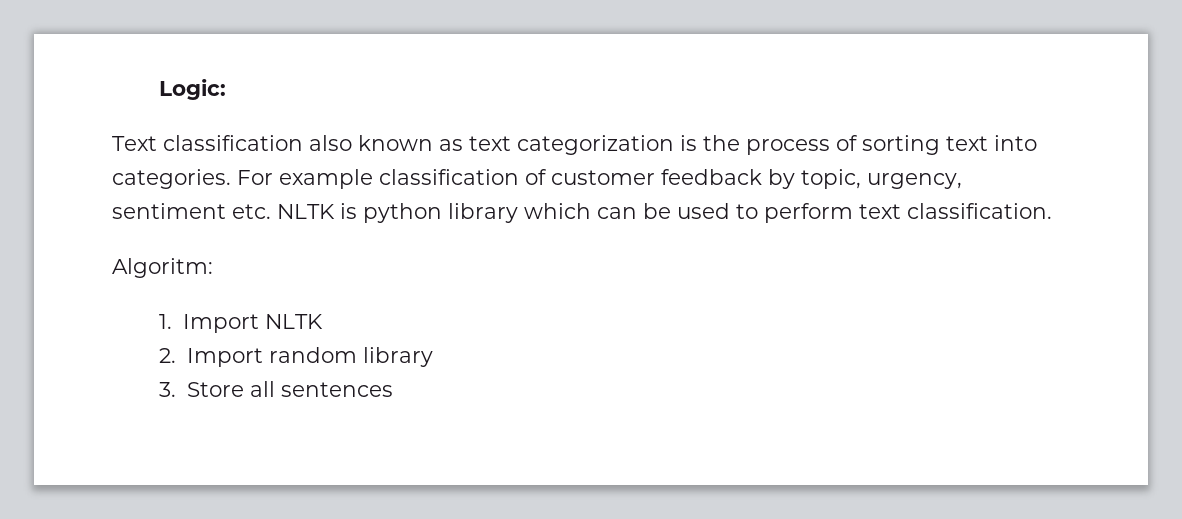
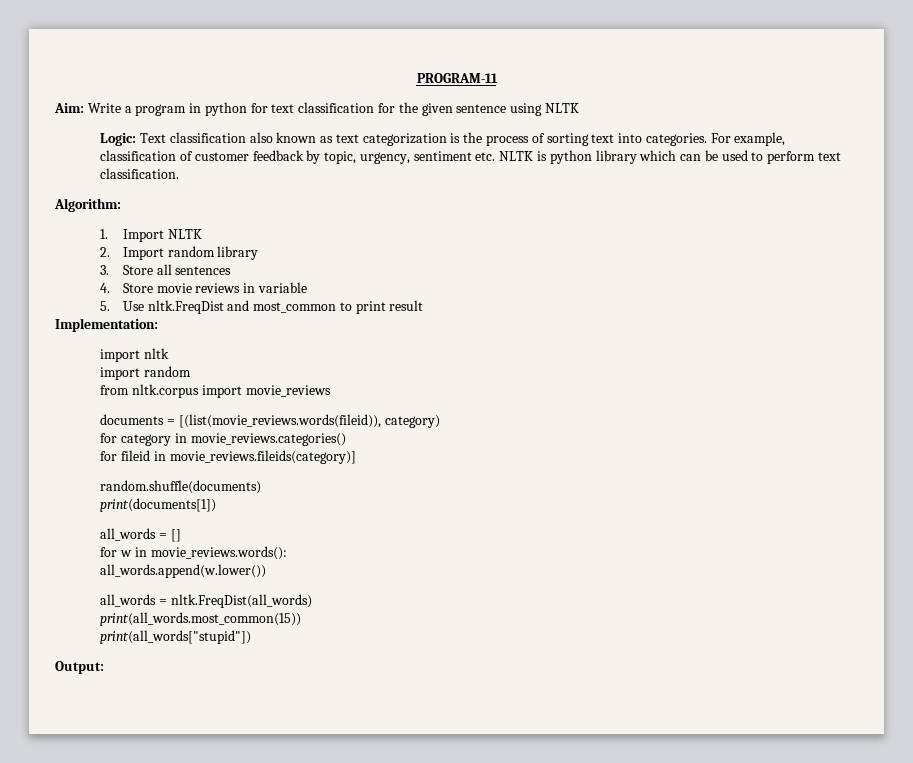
(159, 89) none -> [416,73,498,83] [54,102,579,116] PROGRAM-11 // Aim: Write a program in python for text classification for the given sentence using NLTK //
(227, 89) // -> (137, 139) none
[279,169,373,189] example -> [734,132,786,146] example,
[112,258,213,278] Algoritm: -> [54,198,121,212] Algorithm:
(394, 389) none -> [100,282,307,293] [100,300,424,314] [55,318,158,332] [100,348,169,362] [100,366,191,380] [100,384,331,398] [100,414,440,428] [100,433,346,446] [100,450,356,464] [100,480,262,494] [100,498,217,512] [100,528,181,542] [100,546,287,560] [100,564,267,578] [100,594,312,608] [100,612,302,626] [100,630,252,644] [55,661,104,674] // 4. Store movie reviews in variable // 5. Use nltk.FreqDist and most_common to print result // Implementation: // import nltk // import random // from nltk.corpus import movie_reviews // documents = [(list(movie_reviews.words(fileid)), category) // for category in movie_reviews.categories() // for fileid in movie_reviews.fileids(category)] // random.shuffle(documents) // print(documents[1]) // all_words = [] // for w in movie_reviews.words(): // all_words.append(w.lower()) // all_words = nltk.FreqDist(all_words) // print(all_words.most_common(15)) // print(all_words["stupid"]) // Output:

